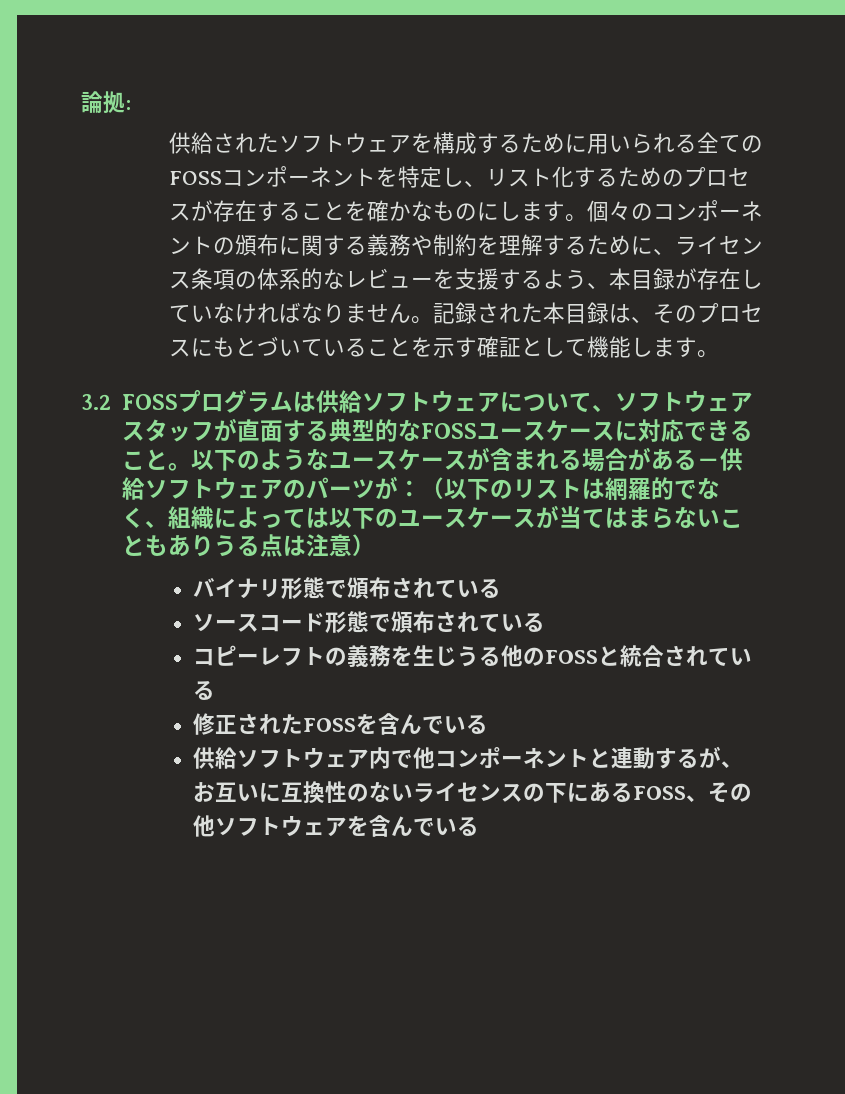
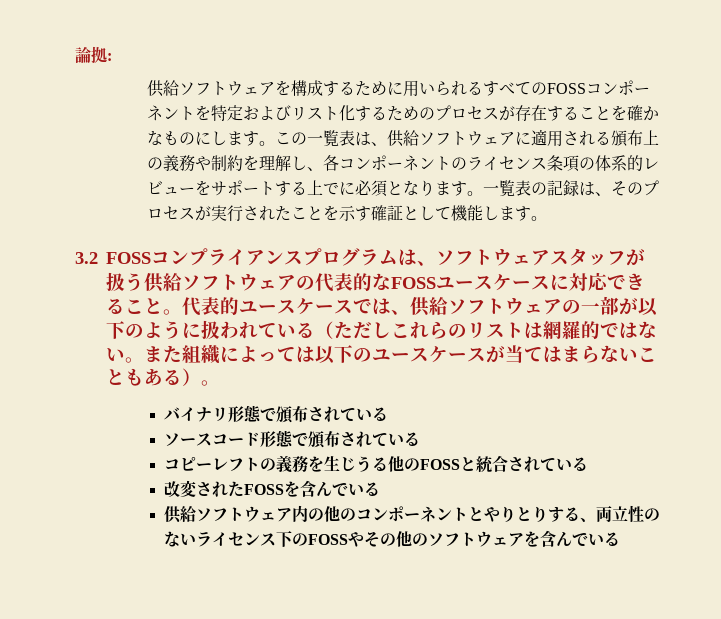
[213,133,280,153] された -> (179, 88) none
[697,132,720,153] 全 -> [482,81,515,96] すべ
[442,167,487,187] し、 -> [242,105,291,121] および
[587,200,764,222] [169,234,676,256] 個々のコンポーネントの頒布に関する義務や制約を理解するために、 -> [274,129,659,147] [146,155,467,172] この一覧表は、供給ソフトウェアに適用される頒布上の義務や制約を理解し、各コンポーネントの
[323,269,346,289] な -> (643, 163) none
[455,268,764,290] [169,302,764,324] [169,336,368,357] 支援するよう、本目録が存在していなければなりません。記録された本目録は、そのプロセスにもとづいている -> [210,180,659,197] [146,205,291,222] サポートする上でに必須となります。一覧表の記録は、そのプロセスが実行された
[177,389,592,413] プログラムは供給ソフトウェアについて -> [151,248,417,266] コンプライアンスプログラムは
[236,419,375,442] 直面する典型 -> [106,272,353,293] 扱う供給ソフトウェアの代表
[190,447,743,472] [121,476,490,500] 以下のようなユースケースが含まれる場合がある－供給ソフトウェアのパーツが：（以下 -> [182,296,658,317] [106,320,448,339] 代表的ユースケースでは、供給ソフトウェアの一部が以下のように扱われている（ただしこれら
[696,477,720,499] [121,507,168,528] なく、 -> [619,321,657,339] [106,345,182,363] はない。また
[190,534,352,557] りうる点は注意 -> [163,369,182,385] る
(375, 545) none -> [201,380,220,386] 。
[193,713,238,735] 修正 -> [164,480,198,498] 改変
[391,747,436,769] で他 -> [308,506,357,522] の他の
[611,746,744,769] [193,781,326,804] 連動するが、お互いに互換 -> [484,506,629,522] やりとりする、両立
[523,782,753,803] [193,815,216,837] の下にあるFOSS、その他 -> [276,531,429,547] 下のFOSSやその他の

